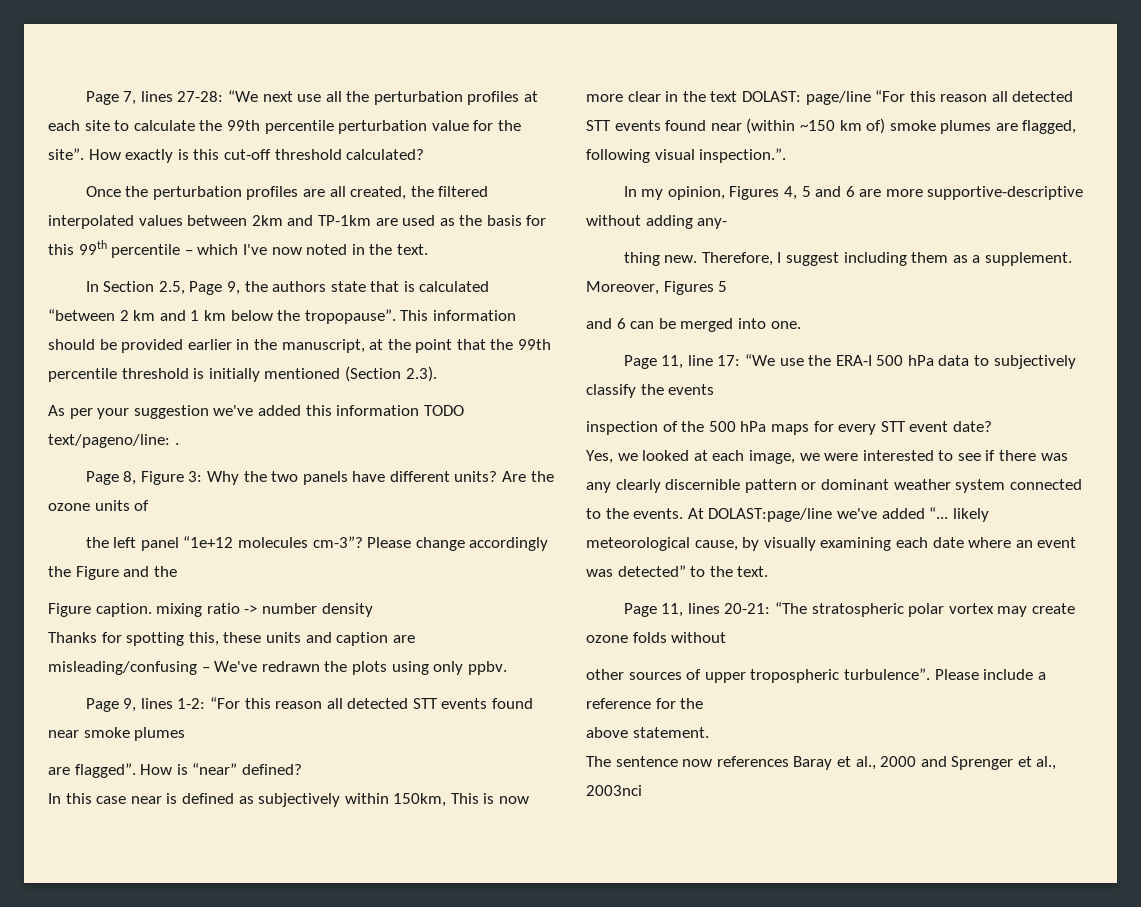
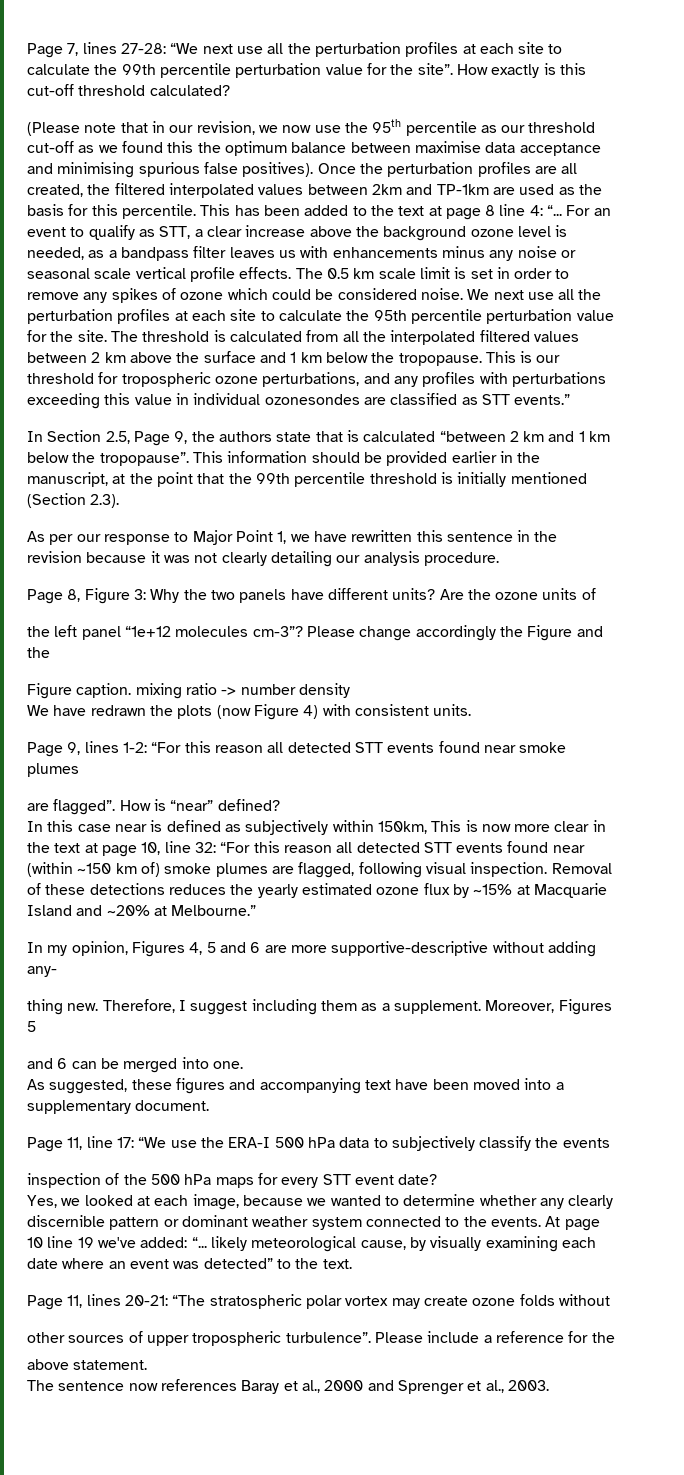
(425, 154) none -> [27,119,596,136] [27,141,601,156] [27,162,314,178] (Please note that in our revision, we now use the 95th percentile as our threshold cut-off as we found this the optimum balance between maximise data acceptance and minimising spurious false positives).
[78,240,428,258] 99th percentile – which I've now noted in the text. -> [121,204,611,220] [27,225,568,241] [27,246,576,261] [27,267,570,282] [27,288,602,303] [27,309,614,324] [27,330,579,345] [27,351,561,366] [27,372,606,387] [27,393,571,409] percentile. This has been added to the text at page 8 line 4: “... For an event to qualify as STT, a clear increase above the background ozone level is needed, as a bandpass filter leaves us with enhancements minus any noise or seasonal scale vertical profile effects. The 0.5 km scale limit is set in order to remove any spikes of ozone which could be considered noise. We next use all the perturbation profiles at each site to calculate the 95th percentile perturbation value for the site. The threshold is calculated from all the interpolated filtered values between 2 km above the surface and 1 km below the tropopause. This is our threshold for tropospheric ozone perturbations, and any profiles with perturbations exceeding this value in individual ozonesondes are classified as STT events.”
[97,405,464,419] [48,434,179,448] your suggestion we've added this information TODO text/pageno/line: . -> [76,530,558,545] [27,551,499,567] our response to Major Point 1, we have rewritten this sentence in the revision because it was not clearly detailing our analysis procedure.
[48,632,415,646] [48,661,507,675] Thanks for spotting this, these units and caption are misleading/confusing – We've redrawn the plots using only ppbv. -> [27,704,472,720] We have redrawn the plots (now Figure 4) with consistent units.
[741,91,871,105] DOLAST: page/line -> [84,841,216,857] at page 10, line 32:
[699,148,787,163] inspection.”. -> [470,862,612,877] [27,883,607,898] [27,905,257,916] inspection. Removal of these detections reduces the yearly estimated ozone flux by ~15% at Macquarie Island and ~20% at Melbourne.”
(801, 325) none -> [27,1078,564,1094] [27,1100,210,1114] // As suggested, these figures and accompanying text have been moved into a supplementary document.
[799,450,1068,461] we were interested to see if there was -> [242,1194,537,1206] because we wanted to determine whether
[708,508,925,522] DOLAST:page/line we've added -> [564,1219,600,1231] [27,1236,188,1248] page 10 line 19 we've added:
[586,785,642,796] 2003nci -> [507,1380,549,1391] 2003.

